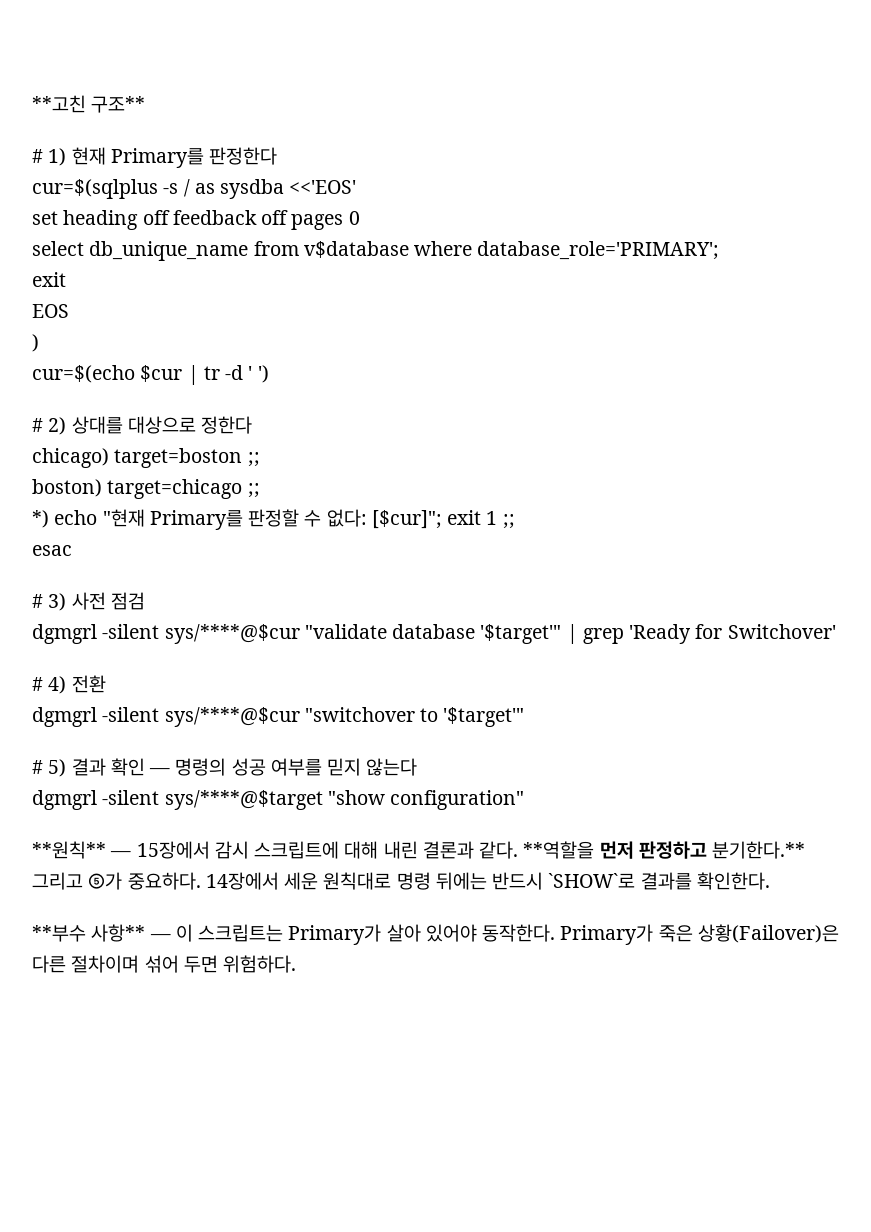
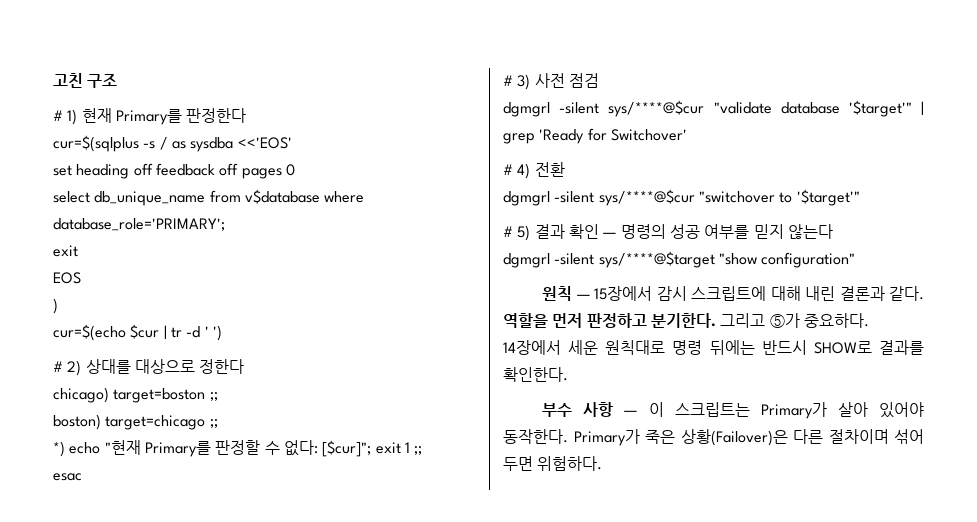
[32,95,146,113] **고친 구조** -> [53,73,118,88] 고친 구조
[32,841,106,859] **원칙** -> [542,286,573,301] 원칙
[523,841,595,859] **역할을 -> [503,313,548,328] 역할을
[712,841,806,859] 분기한다.** -> [650,313,716,328] 분기한다.
[548,873,636,888] `SHOW`로 -> [813,341,872,354] SHOW로
[32,924,146,942] **부수 사항** -> [542,402,614,417] 부수 사항

